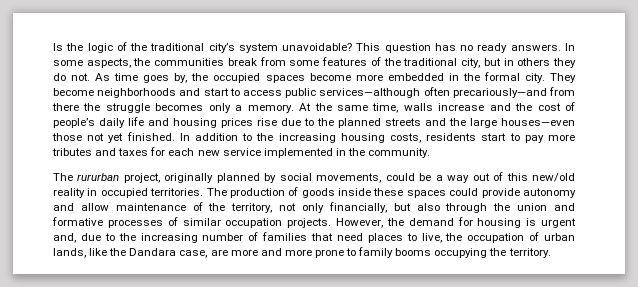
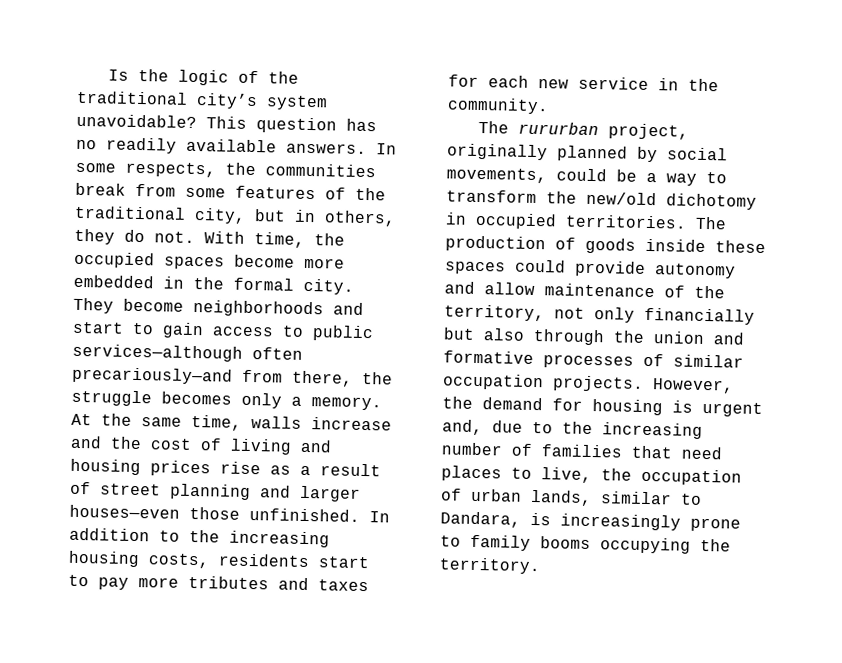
[477,43,508,53] ready -> [106,137,277,154] readily available
[86,58,131,68] aspects, -> [125,161,216,178] respects,
[517,58,551,66] others -> [324,210,396,227] others,
[95,73,188,83] As time goes by, -> [204,231,305,248] With time,
[242,90,282,96] access -> [162,322,304,339] gain access to
[52,103,79,111] there -> [292,370,353,387] there,
[53,117,144,128] people’s daily life -> [230,438,292,455] living
[281,118,575,128] [52,132,175,143] due to the planned streets and the large houses—even those not yet finished. -> [270,463,381,477] [70,481,361,502] [69,504,360,522] as a result of street planning and larger houses—even those unfinished.
[263,148,333,158] implemented -> (649, 83) none
[472,172,575,182] [53,188,85,198] out of this new/old reality -> [706,172,727,184] [446,189,757,210] to transform the new/old dichotomy
[328,202,387,213] financially, -> [644,307,755,325] financially
[89,248,312,258] like the Dandara case, are more and more -> [601,491,702,505] [440,511,681,531] similar to Dandara, is increasingly

